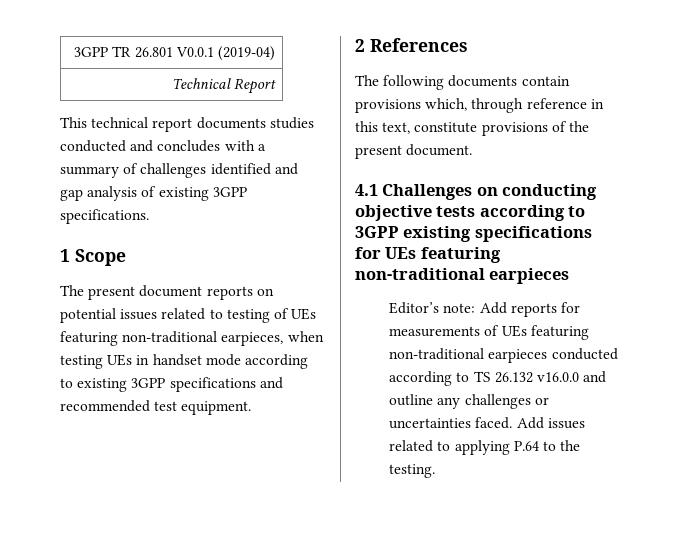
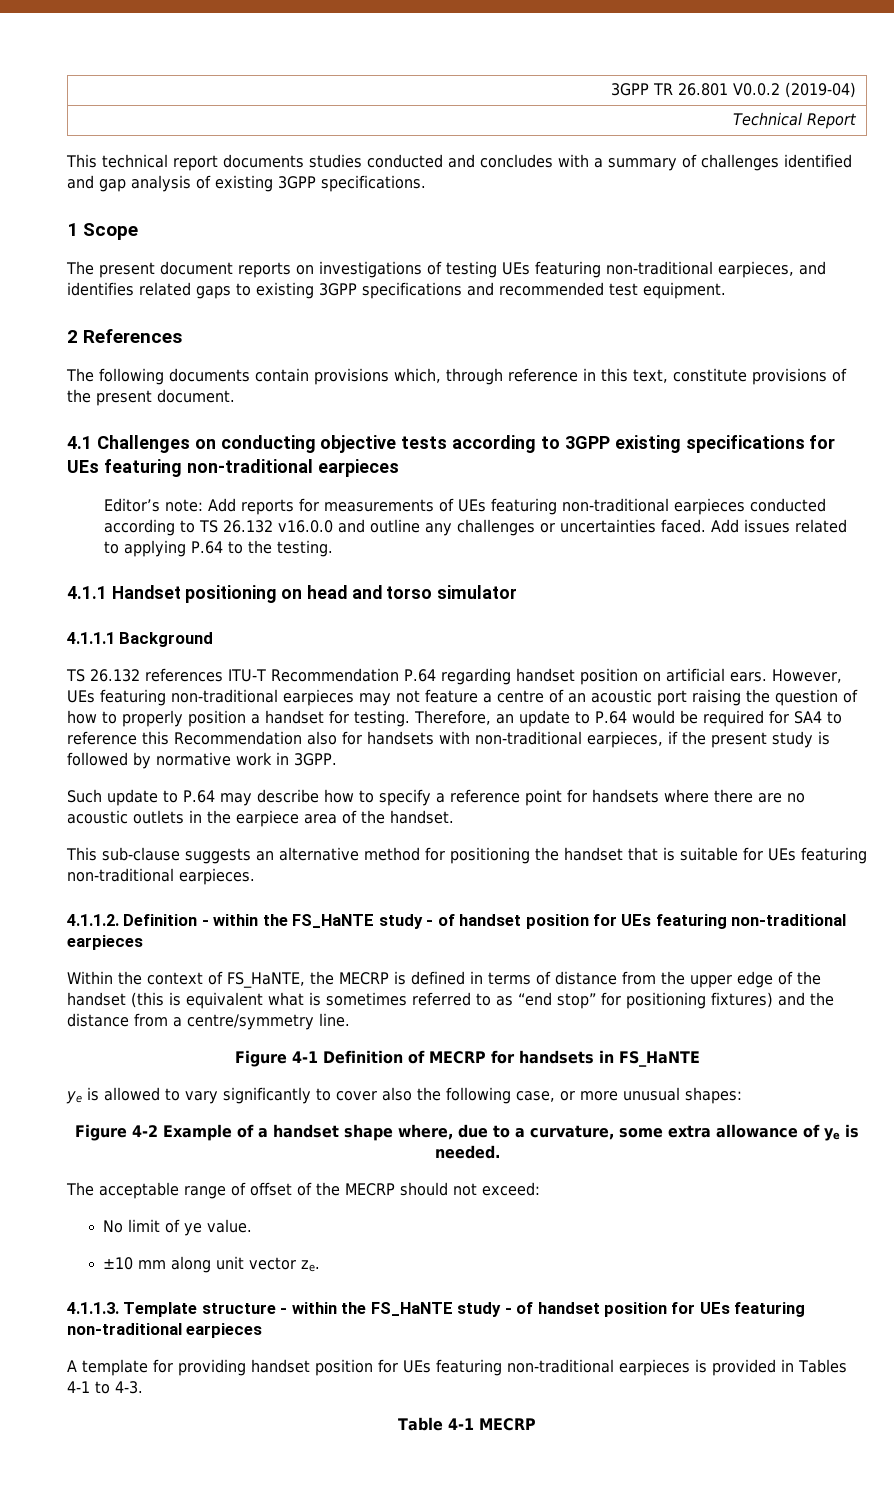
[175,47,214,57] V0.0.1 -> [732,83,780,96] V0.0.2
[60,308,317,323] [60,331,324,346] [60,354,308,369] potential issues related to testing of UEs featuring non-traditional earpieces, when testing UEs in handset mode according -> [319,261,826,278] [67,282,231,299] investigations of testing UEs featuring non-traditional earpieces, and identifies related gaps
(436, 471) none -> [67,585,518,603] [67,632,214,647] [66,668,842,685] [67,689,858,706] [67,710,842,727] [67,731,830,748] [67,752,337,769] [67,789,805,806] [67,810,454,827] [66,847,867,864] [67,868,255,885] [67,914,847,929] [67,935,143,950] [67,971,821,988] [67,992,834,1009] [67,1013,350,1030] [234,1050,700,1067] [66,1087,742,1104] [75,1124,859,1141] [434,1145,500,1159] [66,1182,540,1199] [103,1219,253,1236] [103,1256,321,1273] [67,1302,806,1317] [67,1323,263,1338] [67,1359,847,1376] [67,1381,143,1394] [398,1417,536,1431] // 4.1.1 Handset positioning on head and torso simulator // 4.1.1.1 Background // TS 26.132 references ITU-T Recommendation P.64 regarding handset position on artificial ears. However, UEs featuring non-traditional earpieces may not feature a centre of an acoustic port raising the question of how to properly position a handset for testing. Therefore, an update to P.64 would be required for SA4 to reference this Recommendation also for handsets with non-traditional earpieces, if the present study is followed by normative work in 3GPP. // Such update to P.64 may describe how to specify a reference point for handsets where there are no acoustic outlets in the earpiece area of the handset. // This sub-clause suggests an alternative method for positioning the handset that is suitable for UEs featuring non-traditional earpieces. // 4.1.1.2. Definition - within the FS_HaNTE study - of handset position for UEs featuring non-traditional earpieces // Within the context of FS_HaNTE, the MECRP is defined in terms of distance from the upper edge of the handset (this is equivalent what is sometimes referred to as “end stop” for positioning fixtures) and the distance from a centre/symmetry line. // Figure 4-1 Definition of MECRP for handsets in FS_HaNTE // ye is allowed to vary significantly to cover also the following case, or more unusual shapes: // Figure 4-2 Example of a handset shape where, due to a curvature, some extra allowance of ye is needed. // The acceptable range of offset of the MECRP should not exceed: // No limit of ye value. // ±10 mm along unit vector ze. // 4.1.1.3. Template structure - within the FS_HaNTE study - of handset position for UEs featuring non-traditional earpieces // A template for providing handset position for UEs featuring non-traditional earpieces is provided in Tables 4-1 to 4-3. // Table 4-1 MECRP

